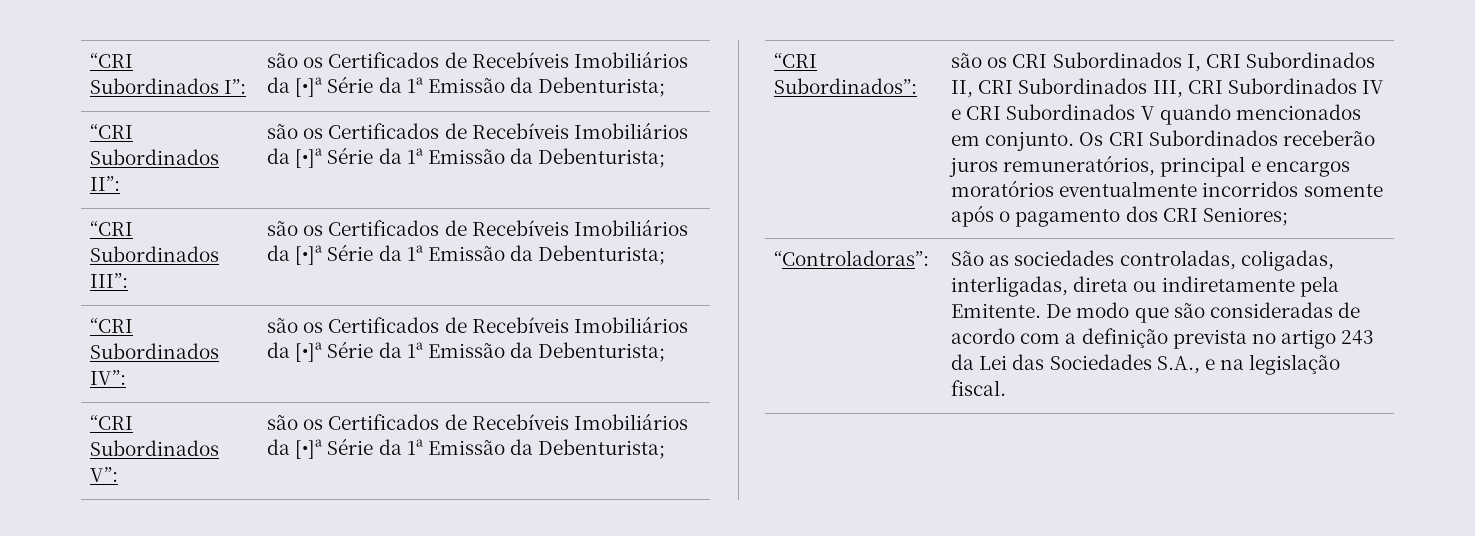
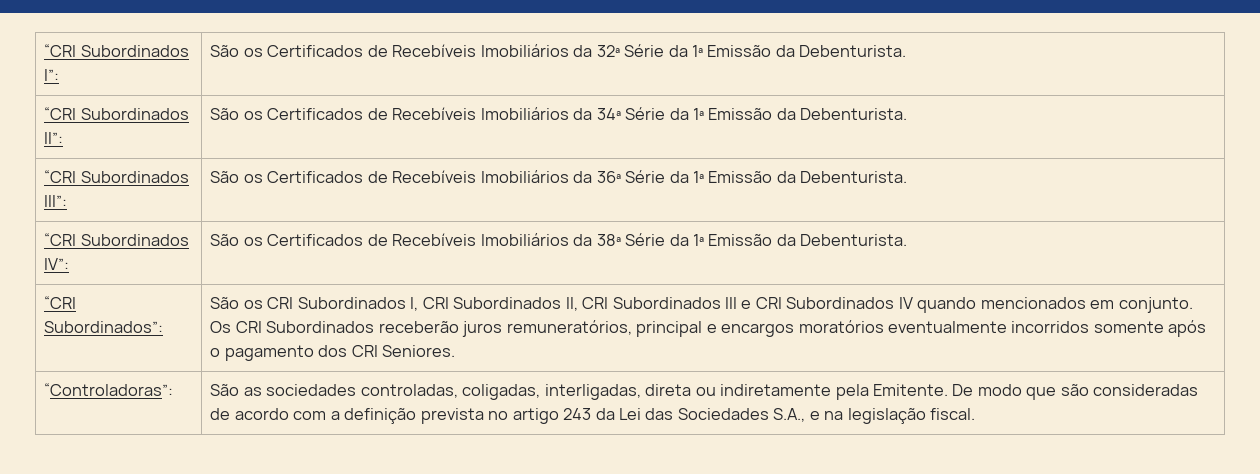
[267,51,688,68] [267,76,666,97] são os Certificados de Recebíveis Imobiliários da [•]ª Série da 1ª Emissão da Debenturista; -> [210,44,907,57] São os Certificados de Recebíveis Imobiliários da 32ª Série da 1ª Emissão da Debenturista.
[267,122,688,139] [267,147,666,168] são os Certificados de Recebíveis Imobiliários da [•]ª Série da 1ª Emissão da Debenturista; -> [210,107,908,120] São os Certificados de Recebíveis Imobiliários da 34ª Série da 1ª Emissão da Debenturista.
[267,219,688,236] [267,244,666,265] são os Certificados de Recebíveis Imobiliários da [•]ª Série da 1ª Emissão da Debenturista; -> [210,170,908,183] São os Certificados de Recebíveis Imobiliários da 36ª Série da 1ª Emissão da Debenturista.
[267,316,688,333] [267,341,666,362] [90,415,134,430] [90,440,220,456] [90,467,119,482] [267,413,688,430] [267,438,666,459] são os Certificados de Recebíveis Imobiliários da [•]ª Série da 1ª Emissão da Debenturista; // “CRI Subordinados V”: | são os Certificados de Recebíveis Imobiliários da [•]ª Série da 1ª Emissão da Debenturista; -> [210,233,908,246] São os Certificados de Recebíveis Imobiliários da 38ª Série da 1ª Emissão da Debenturista.
[951,53,983,68] são -> [210,297,240,309] São
[1152,80,1183,98] III, -> [725,297,752,309] III e
[951,104,1155,120] e CRI Subordinados V -> (913, 303) none
[1202,207,1288,226] Seniores; -> [382,345,456,357] Seniores.

